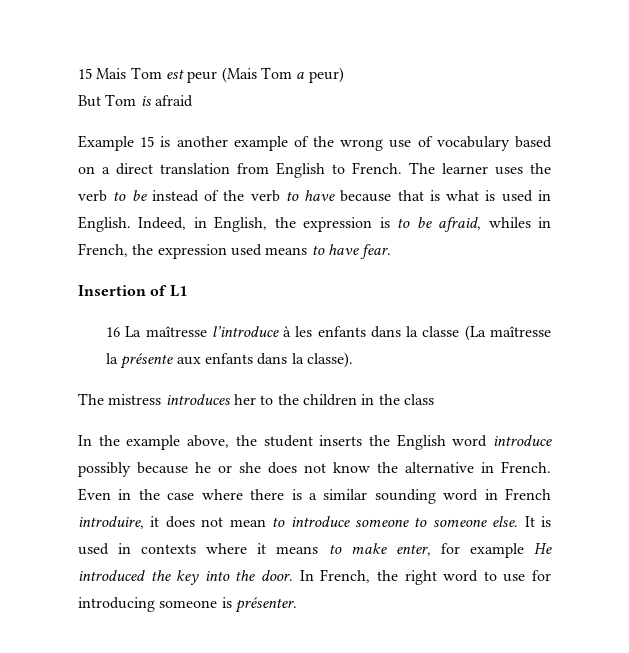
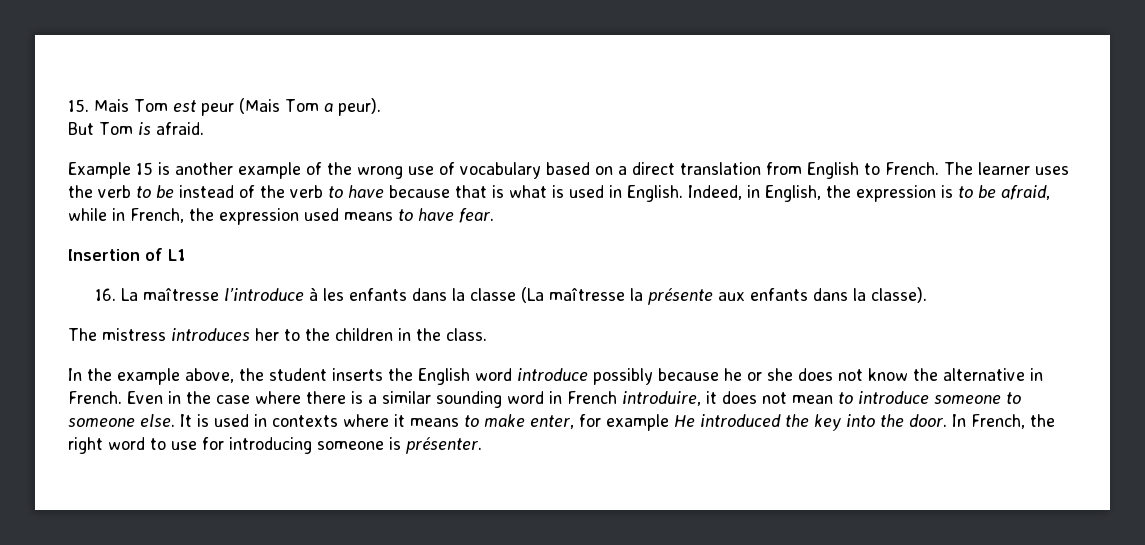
[78,68,92,79] 15 -> [68,99,89,112] 15.
[308,67,344,83] peur) -> [337,98,381,116] peur).
[154,95,193,107] afraid -> [155,122,204,135] afraid.
[488,217,531,228] whiles -> [68,208,107,221] while
[105,327,120,337] 16 -> [95,288,117,301] 16.
[403,394,434,405] class -> [446,328,487,341] class.

